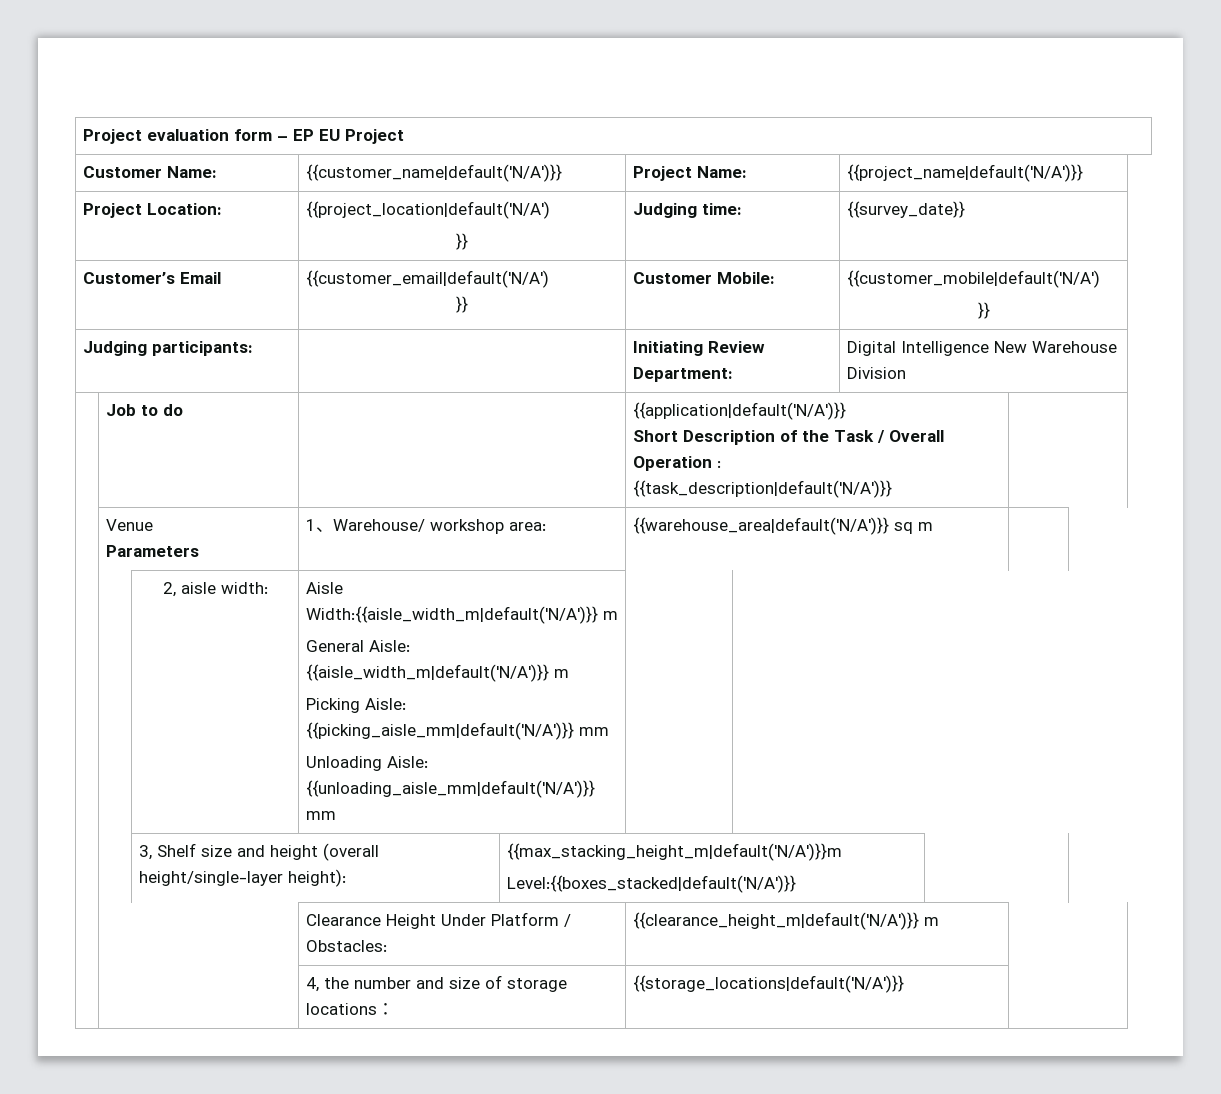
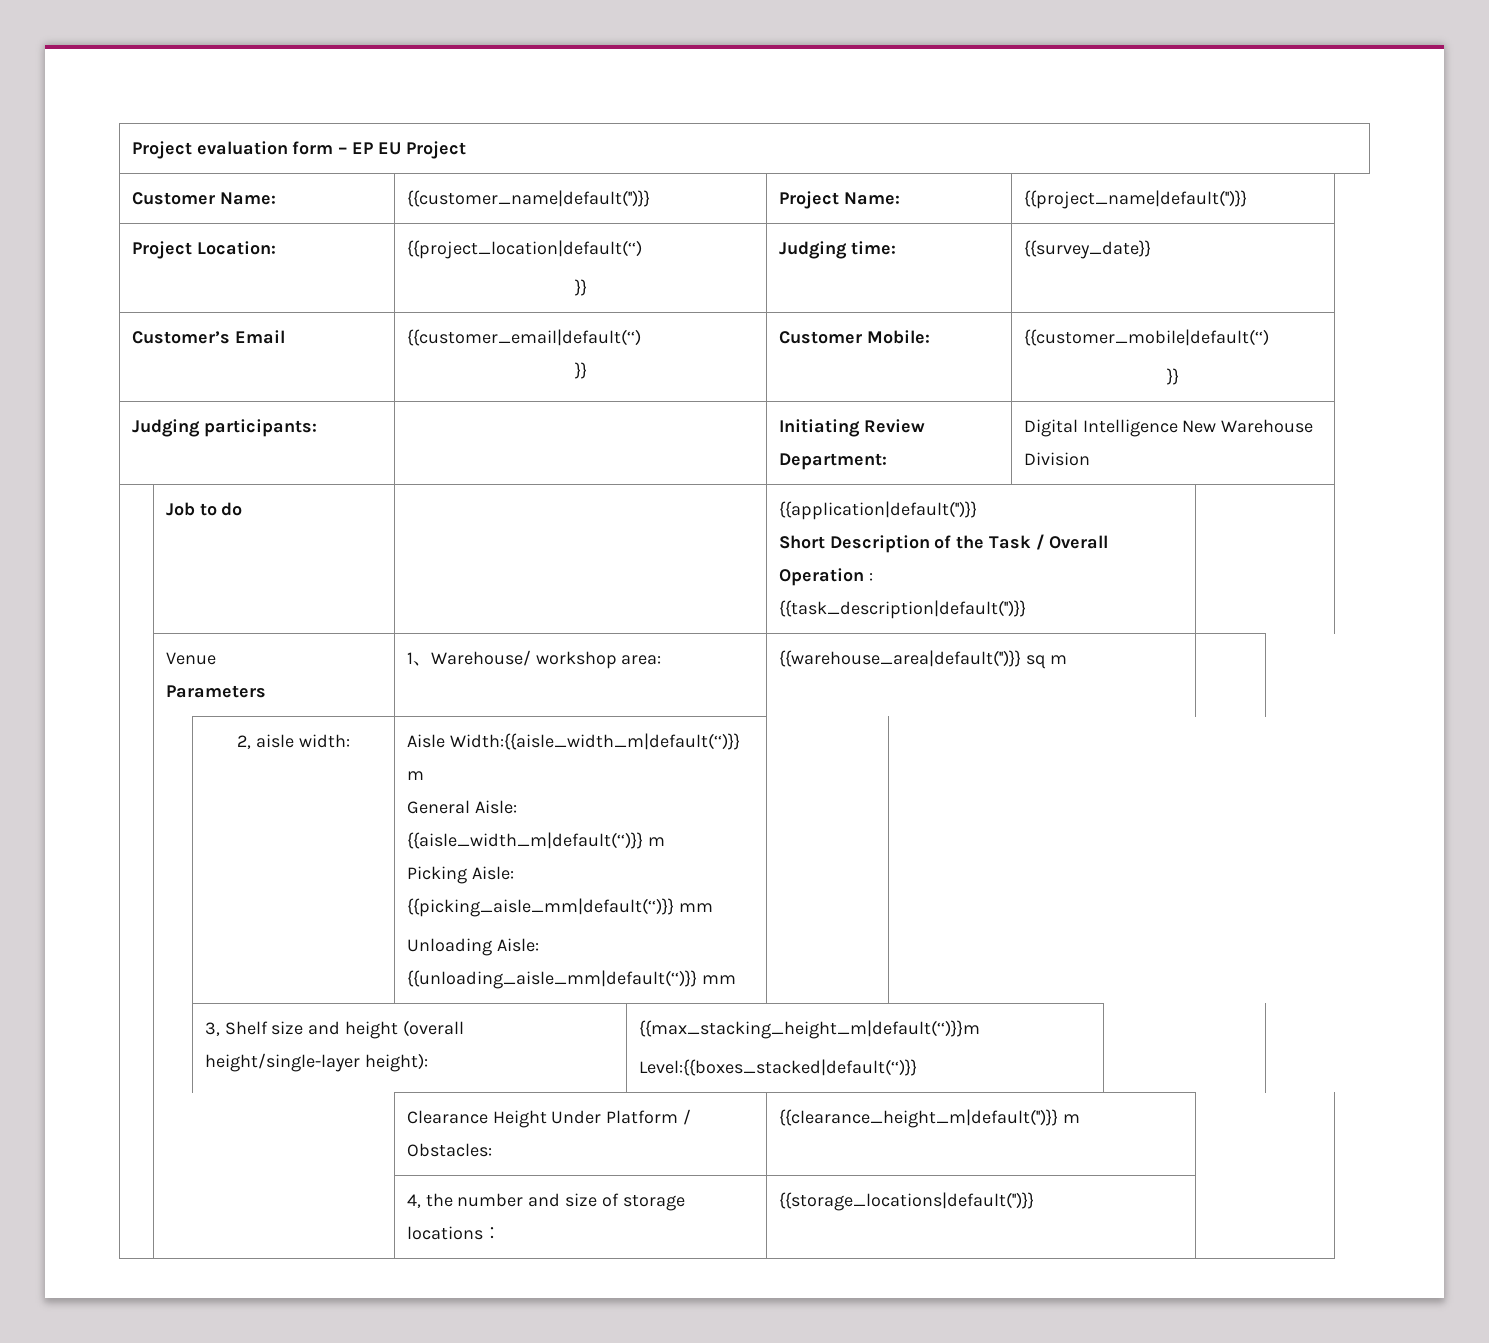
[305,164,562,182] {{customer_name|default('N/A')}} -> [406,190,650,207] {{customer_name|default('')}}
[846,164,1083,182] {{project_name|default('N/A')}} -> [1023,190,1247,209] {{project_name|default('')}}
[305,201,550,219] {{project_location|default('N/A') -> [406,240,642,259] {{project_location|default(‘‘)
[305,270,549,288] {{customer_email|default('N/A') -> [406,329,641,346] {{customer_email|default(‘‘)
[846,270,1100,288] {{customer_mobile|default('N/A') -> [1023,329,1269,346] {{customer_mobile|default(‘‘)
[632,402,846,420] {{application|default('N/A')}} -> [778,501,977,520] {{application|default('')}}
[632,480,892,498] {{task_description|default('N/A')}} -> [778,600,1026,619] {{task_description|default('')}}
[632,517,889,535] {{warehouse_area|default('N/A')}} -> [778,650,1021,667] {{warehouse_area|default('')}}
[305,606,598,624] Width:{{aisle_width_m|default('N/A')}} -> [449,733,740,750] Width:{{aisle_width_m|default(‘‘)}}
[305,664,549,682] {{aisle_width_m|default('N/A')}} -> [406,832,643,849] {{aisle_width_m|default(‘‘)}}
[305,722,574,740] {{picking_aisle_mm|default('N/A')}} -> [406,898,674,917] {{picking_aisle_mm|default(‘‘)}}
[305,780,595,798] {{unloading_aisle_mm|default('N/A')}} -> [406,970,697,989] {{unloading_aisle_mm|default(‘‘)}}
[506,843,842,861] [506,875,796,893] {{max_stacking_height_m|default('N/A')}}m // Level:{{boxes_stacked|default('N/A')}} -> [638,1020,980,1039] [638,1059,917,1076] {{max_stacking_height_m|default(‘‘)}}m // Level:{{boxes_stacked|default(‘‘)}}
[632,912,919,930] {{clearance_height_m|default('N/A')}} -> [778,1109,1058,1128] {{clearance_height_m|default('')}}
[632,975,904,993] {{storage_locations|default('N/A')}} -> [778,1192,1034,1211] {{storage_locations|default('')}}

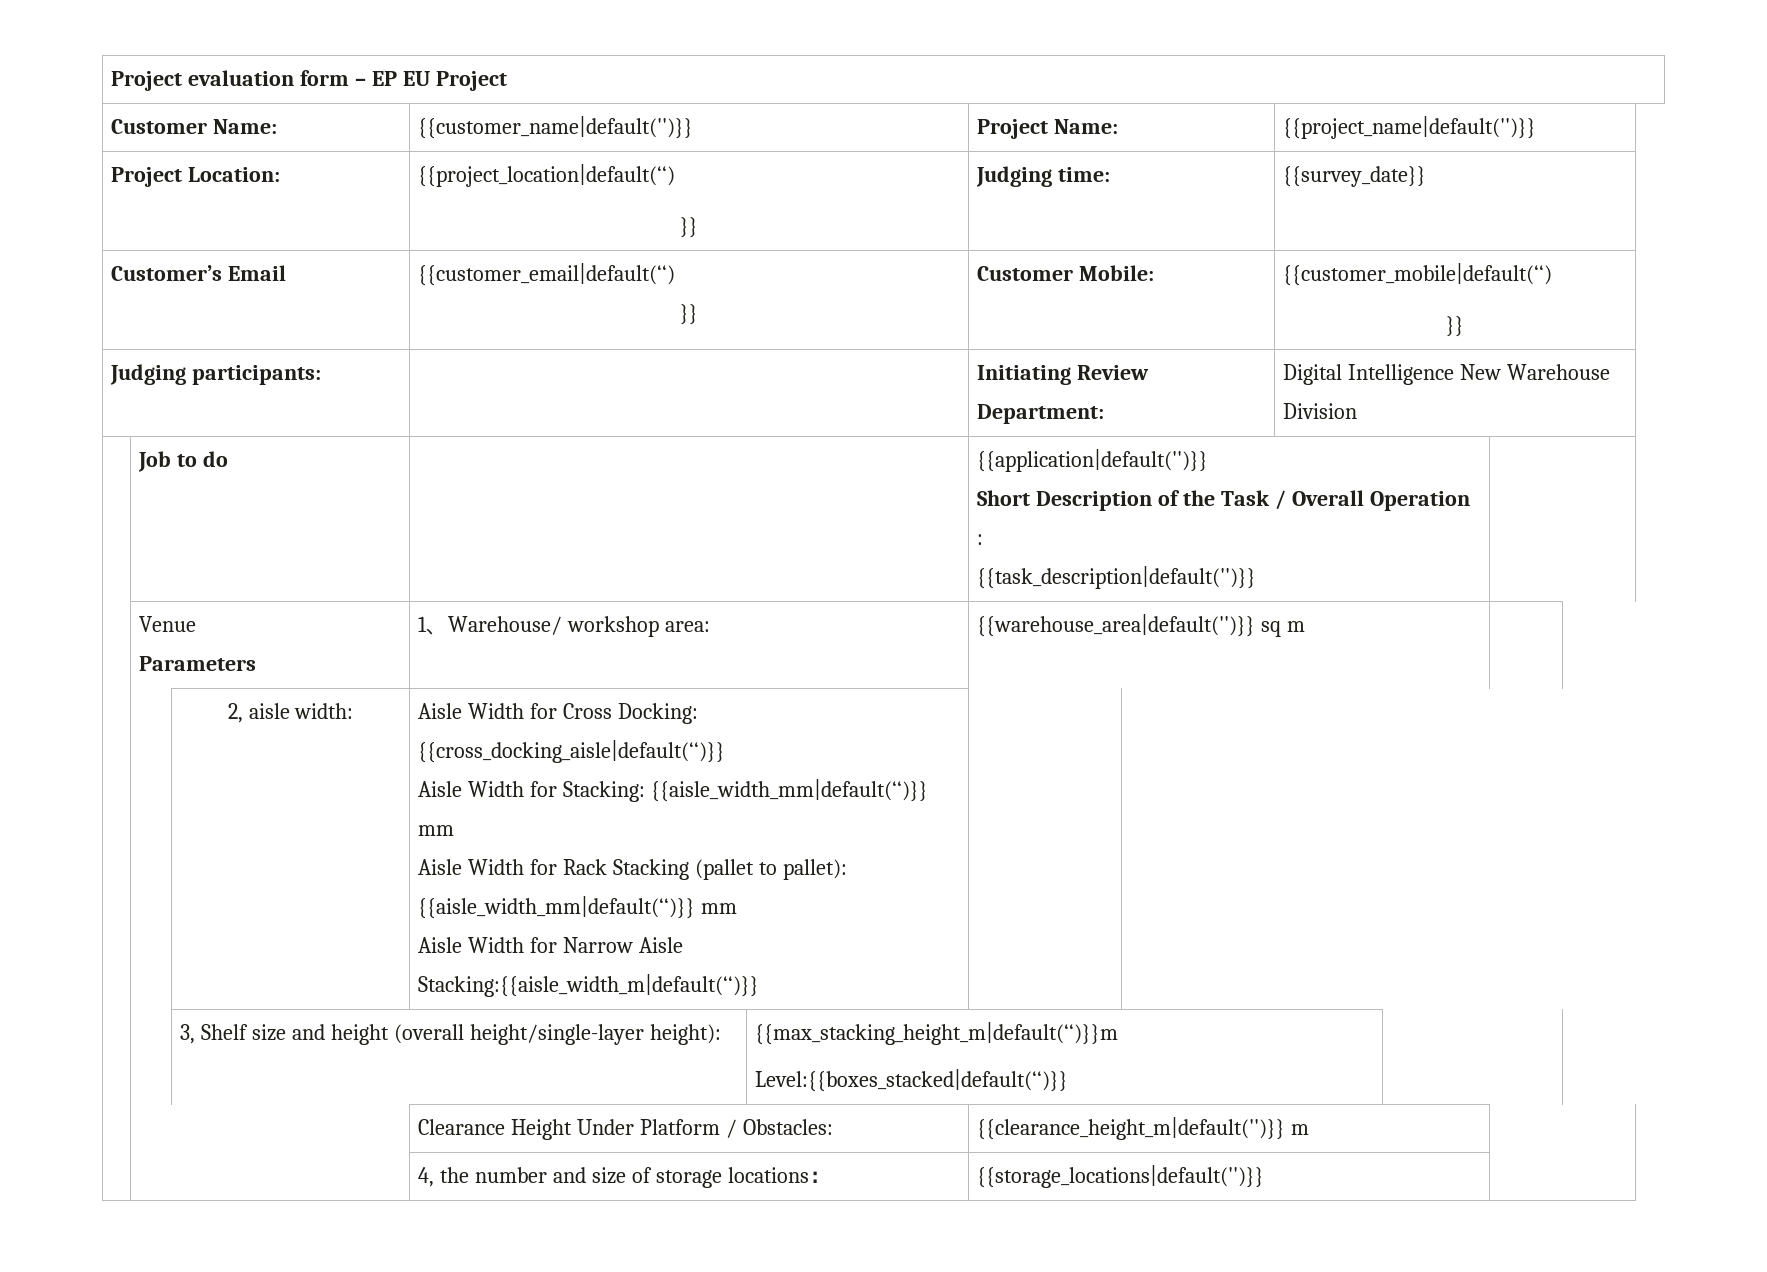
[449,733,740,750] [406,771,424,780] [406,800,517,814] [406,832,665,849] [406,866,514,884] [406,898,713,917] [406,938,539,956] [406,970,736,989] Width:{{aisle_width_m|default(‘‘)}} m // General Aisle: {{aisle_width_m|default(‘‘)}} m // Picking Aisle: {{picking_aisle_mm|default(‘‘)}} mm // Unloading Aisle: {{unloading_aisle_mm|default(‘‘)}} mm -> [467,703,698,724] [417,740,725,763] [417,779,928,802] [417,825,454,836] [417,859,847,880] [417,896,737,919] [417,937,683,953] [417,974,759,997] Width for Cross Docking: {{cross_docking_aisle|default(‘‘)}} // Aisle Width for Stacking: {{aisle_width_mm|default(‘‘)}} mm // Aisle Width for Rack Stacking (pallet to pallet): {{aisle_width_mm|default(‘‘)}} mm // Aisle Width for Narrow Aisle Stacking:{{aisle_width_m|default(‘‘)}}

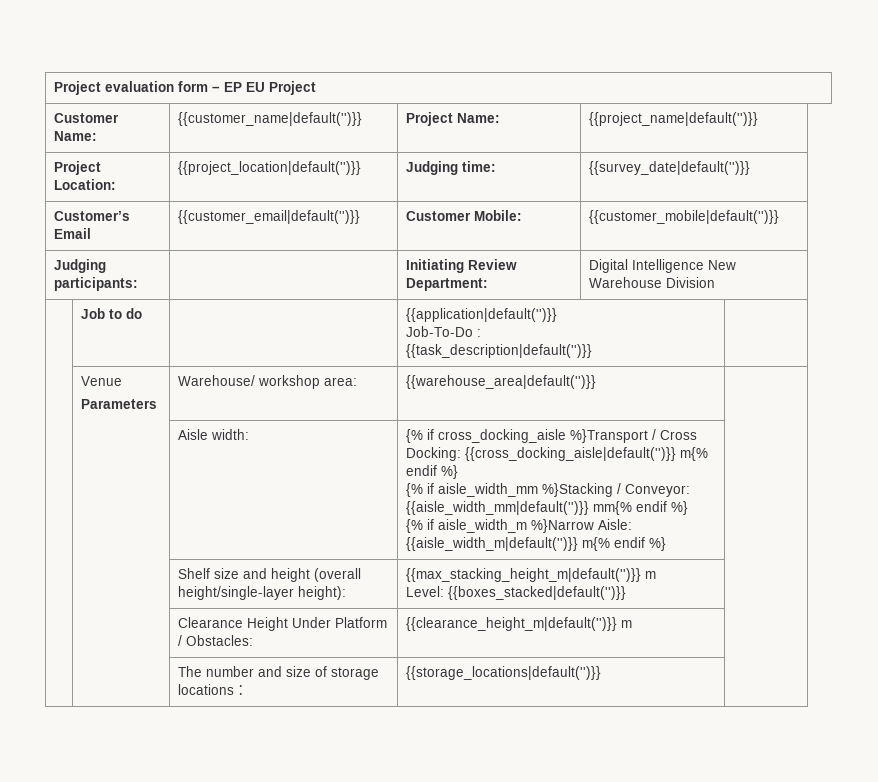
[417,164,675,187] [680,217,698,238] {{project_location|default(‘‘) // }} -> [177,161,361,175] {{project_location|default('')}}
[1282,166,1426,187] {{survey_date}} -> [588,161,750,175] {{survey_date|default('')}}
[417,263,675,286] [680,304,698,325] {{customer_email|default(‘‘) // }} -> [177,210,360,224] {{customer_email|default('')}}
[1282,263,1552,286] [1446,316,1464,337] {{customer_mobile|default(‘‘) // }} -> [588,210,779,224] {{customer_mobile|default('')}}
[976,490,1470,511] Short Description of the Task / Overall Operation -> [405,326,473,337] Job-To-Do
[417,616,448,635] 1、 -> (157, 404) none
[1260,621,1305,637] [227,703,354,723] [417,703,698,724] [417,740,725,763] [417,779,928,802] [417,825,454,836] [417,859,847,880] [417,896,737,919] [417,937,683,953] [417,974,759,997] [179,1024,195,1044] sq m | // | | 2, aisle width: | Aisle Width for Cross Docking: {{cross_docking_aisle|default(‘‘)}} // Aisle Width for Stacking: {{aisle_width_mm|default(‘‘)}} mm // Aisle Width for Rack Stacking (pallet to pallet): {{aisle_width_mm|default(‘‘)}} mm // Aisle Width for Narrow Aisle Stacking:{{aisle_width_m|default(‘‘)}} | // | | 3, -> [177,429,249,440] [405,429,697,443] [405,447,708,461] [405,465,458,479] [405,483,690,497] [405,501,688,515] [405,519,632,533] [405,537,666,551] | // | | Aisle width: | {% if cross_docking_aisle %}Transport / Cross Docking: {{cross_docking_aisle|default('')}} m{% endif %} // {% if aisle_width_mm %}Stacking / Conveyor: {{aisle_width_mm|default('')}} mm{% endif %} // {% if aisle_width_m %}Narrow Aisle: {{aisle_width_m|default('')}} m{% endif %} | // | |
[754,1022,1118,1045] [754,1069,1068,1092] {{max_stacking_height_m|default(‘‘)}}m // Level:{{boxes_stacked|default(‘‘)}} -> [405,568,656,582] [405,586,626,600] {{max_stacking_height_m|default('')}} m // Level: {{boxes_stacked|default('')}}
[417,1167,469,1187] 4, the -> [177,666,202,677] The

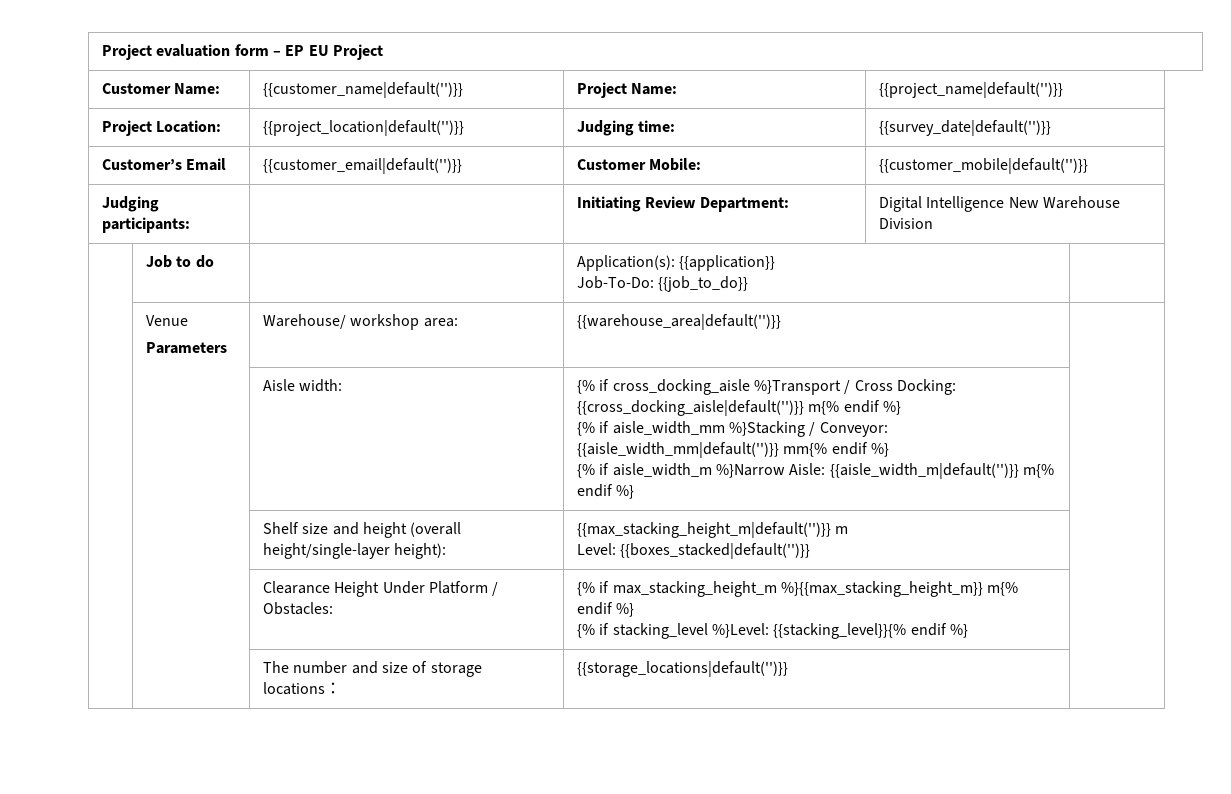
[405,308,557,322] [405,326,481,337] [405,344,592,358] {{application|default('')}} // Job-To-Do : // {{task_description|default('')}} -> [577,255,776,271] [577,276,749,292] Application(s): {{application}} // Job-To-Do: {{job_to_do}}
[405,617,632,631] {{clearance_height_m|default('')}} m -> [577,581,1019,597] [577,602,635,617] [577,623,969,639] {% if max_stacking_height_m %}{{max_stacking_height_m}} m{% endif %} // {% if stacking_level %}Level: {{stacking_level}}{% endif %}

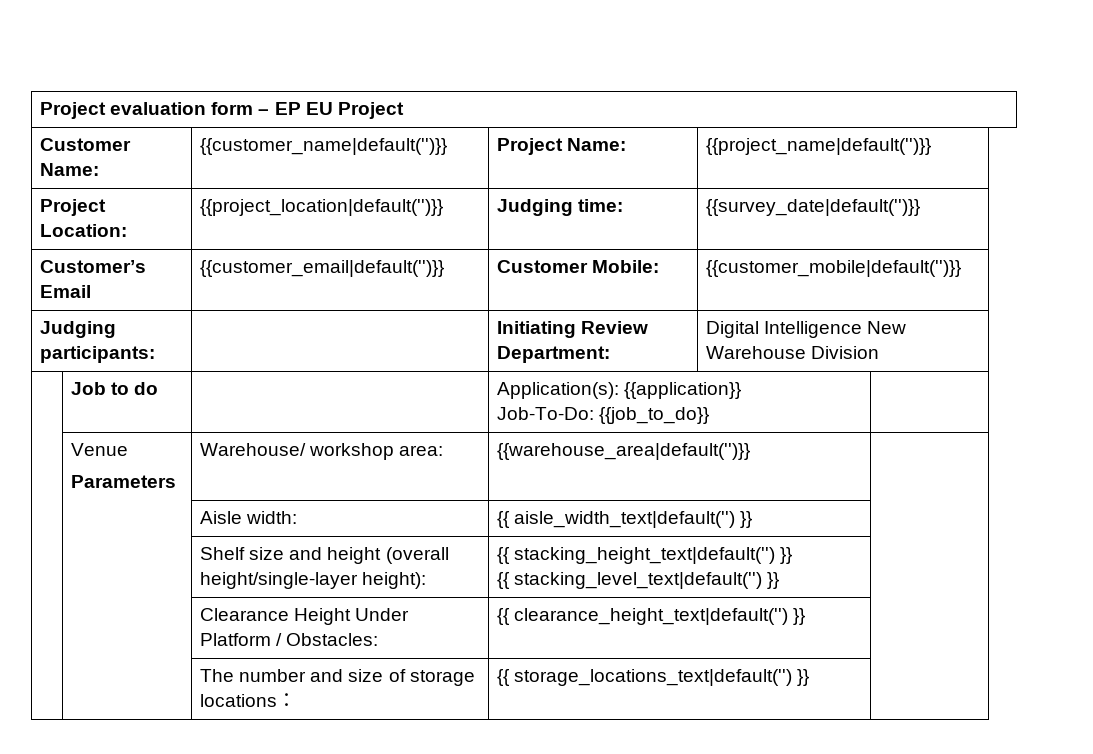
[577,379,957,395] [577,400,902,416] [577,421,888,437] [577,442,890,458] [577,463,1055,479] [577,484,635,499] {% if cross_docking_aisle %}Transport / Cross Docking: {{cross_docking_aisle|default('')}} m{% endif %} // {% if aisle_width_mm %}Stacking / Conveyor: {{aisle_width_mm|default('')}} mm{% endif %} // {% if aisle_width_m %}Narrow Aisle: {{aisle_width_m|default('')}} m{% endif %} -> [497,511,753,528] {{ aisle_width_text|default('') }}
[577,522,849,538] [577,543,811,559] {{max_stacking_height_m|default('')}} m // Level: {{boxes_stacked|default('')}} -> [497,547,793,564] [497,572,780,589] {{ stacking_height_text|default('') }} // {{ stacking_level_text|default('') }}
[577,581,1019,597] [577,602,635,617] [577,623,969,639] {% if max_stacking_height_m %}{{max_stacking_height_m}} m{% endif %} // {% if stacking_level %}Level: {{stacking_level}}{% endif %} -> [497,608,806,625] {{ clearance_height_text|default('') }}
[577,661,789,677] {{storage_locations|default('')}} -> [497,669,810,686] {{ storage_locations_text|default('') }}

